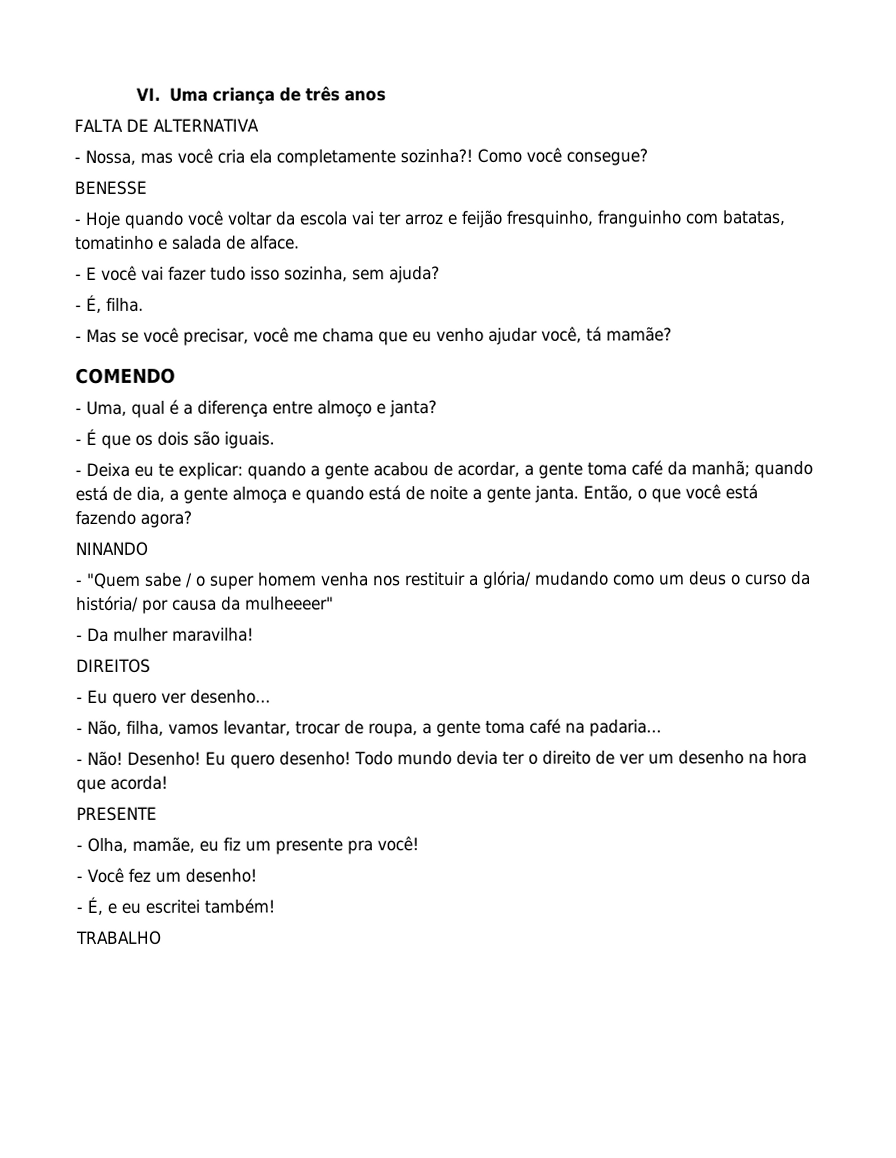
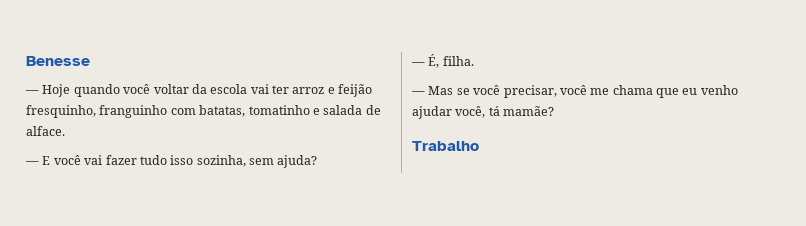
[136,86,386,105] [74,118,259,133] [74,147,648,167] [74,180,147,196] [74,219,82,226] VI. Uma criança de três anos // FALTA DE ALTERNATIVA // - Nossa, mas você cria ela completamente sozinha?! Como você consegue? // BENESSE // - -> [26,56,90,66] [25,90,39,94] Benesse // —
[75,274,82,281] - -> [25,161,39,165] —
[75,305,82,312] - -> [411,62,425,66] —
[75,336,82,343] - -> [411,91,425,95] —
[75,367,176,385] [75,399,437,418] [75,428,275,449] [75,460,813,480] [75,484,758,504] [75,510,192,528] [75,541,148,557] [76,570,811,590] [76,595,334,614] [76,627,254,643] [76,658,151,674] [76,689,271,707] [76,718,662,738] [76,749,807,769] [76,775,168,794] [76,806,157,822] [76,836,419,855] [76,867,257,884] [76,896,275,916] [75,930,162,946] COMENDO // - Uma, qual é a diferença entre almoço e janta? // - É que os dois são iguais. // - Deixa eu te explicar: quando a gente acabou de acordar, a gente toma café da manhã; quando está de dia, a gente almoça e quando está de noite a gente janta. Então, o que você está fazendo agora? // NINANDO // - "Quem sabe / o super homem venha nos restituir a glória/ mudando como um deus o curso da história/ por causa da mulheeeer" // - Da mulher maravilha! // DIREITOS // - Eu quero ver desenho... // - Não, filha, vamos levantar, trocar de roupa, a gente toma café na padaria... // - Não! Desenho! Eu quero desenho! Todo mundo devia ter o direito de ver um desenho na hora que acorda! // PRESENTE // - Olha, mamãe, eu fiz um presente pra você! // - Você fez um desenho! // - É, e eu escritei também! // TRABALHO -> [412,141,479,151] Trabalho

